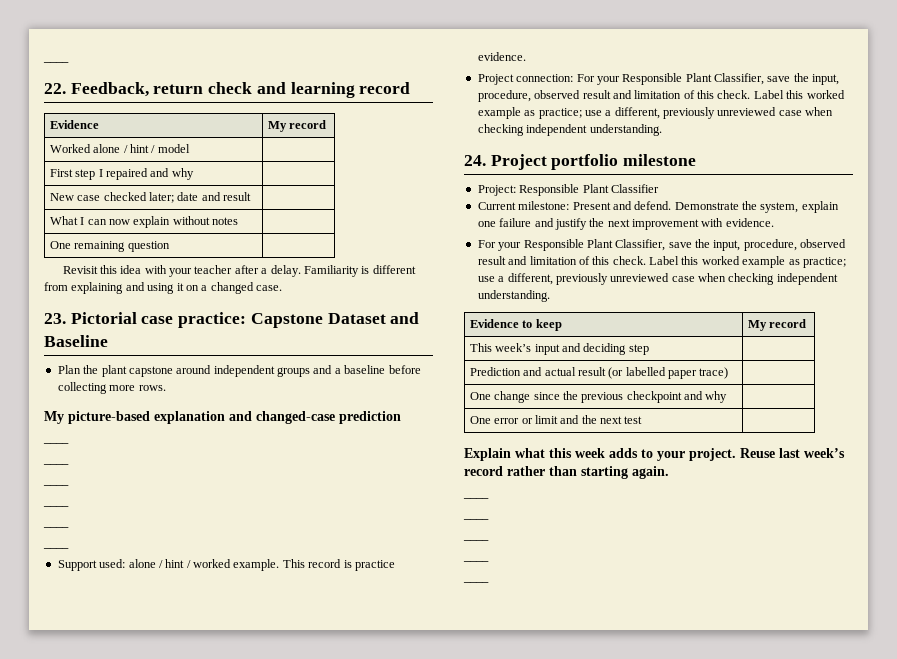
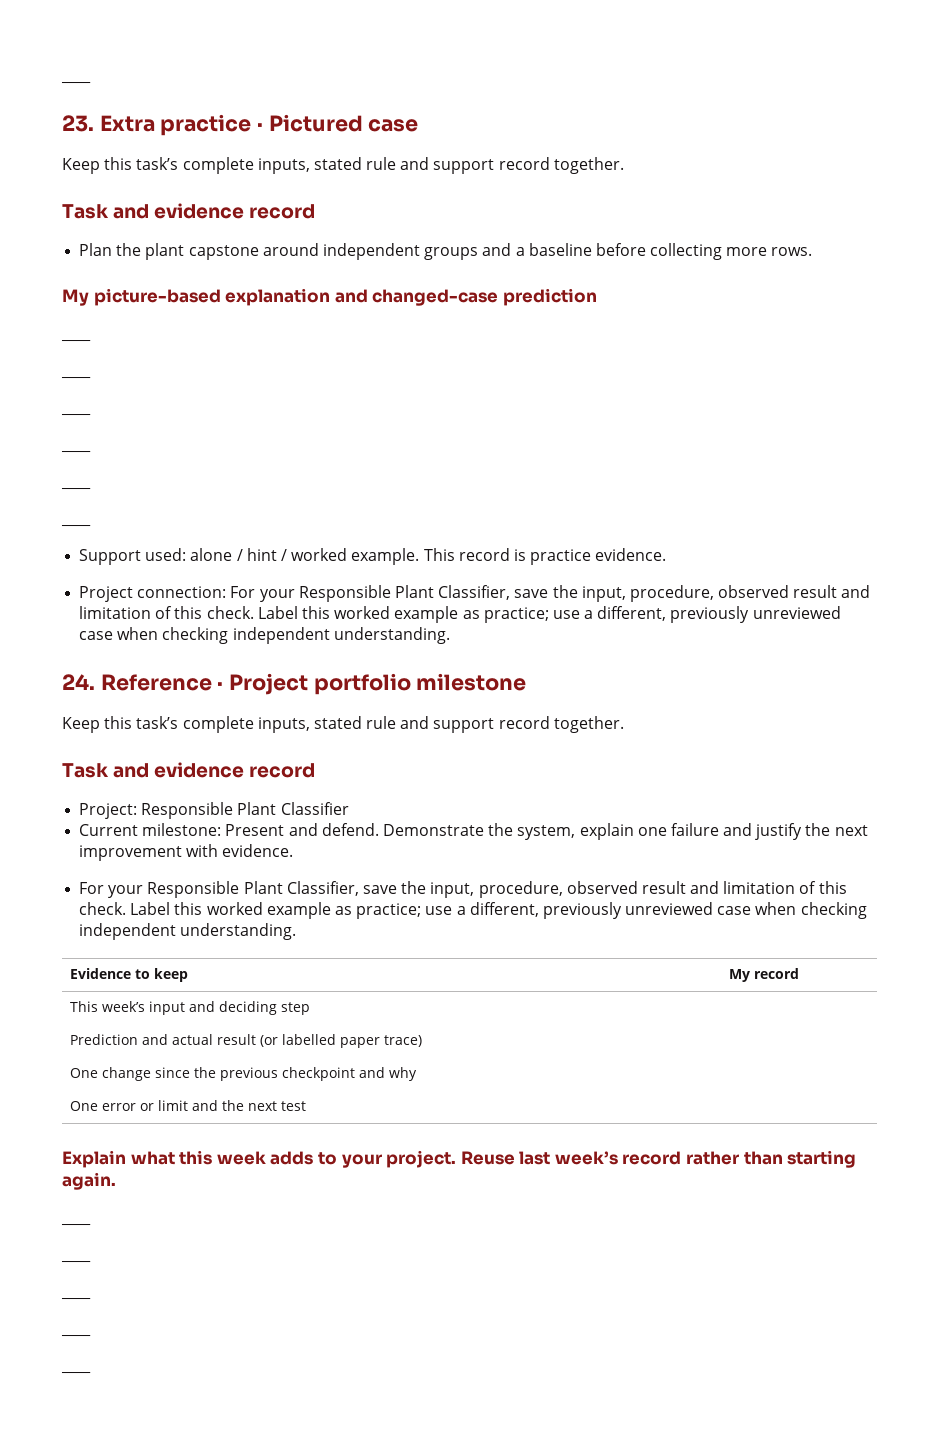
[43,61,69,63] [44,82,411,98] [49,120,99,129] [267,120,327,132] [49,144,190,153] [49,168,194,180] [49,192,252,203] [49,216,239,228] [49,241,170,252] [62,265,416,277] [44,282,282,294] [44,312,420,328] [44,335,108,347] ____ // 22. Feedback, return check and learning record // Evidence | My record // Worked alone / hint / model | // First step I repaired and why | // New case checked later; date and result | // What I can now explain without notes | // One remaining question | // Revisit this idea with your teacher after a delay. Familiarity is different from explaining and using it on a changed case. // 23. Pictorial case practice: Capstone Dataset and Baseline -> [61,81,91,84] [62,114,419,136] [62,157,624,174] [62,203,316,219] ____ // 23. Extra practice · Pictured case // Keep this task’s complete inputs, stated rule and support record together. // Task and evidence record
(486, 160) none -> [100,674,224,691] Reference ·
(697, 160) none -> [62,716,624,733] [62,762,316,778] // Keep this task’s complete inputs, stated rule and support record together. // Task and evidence record

